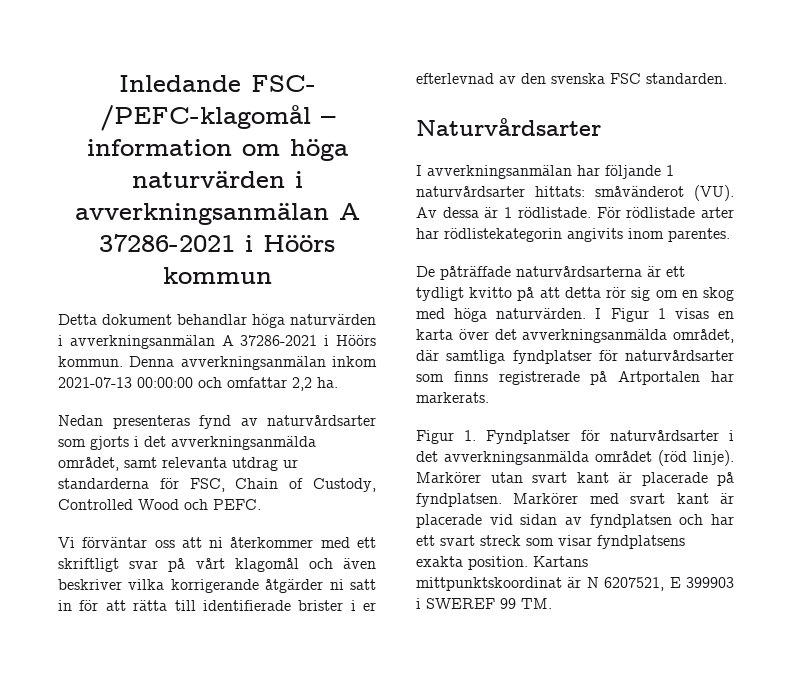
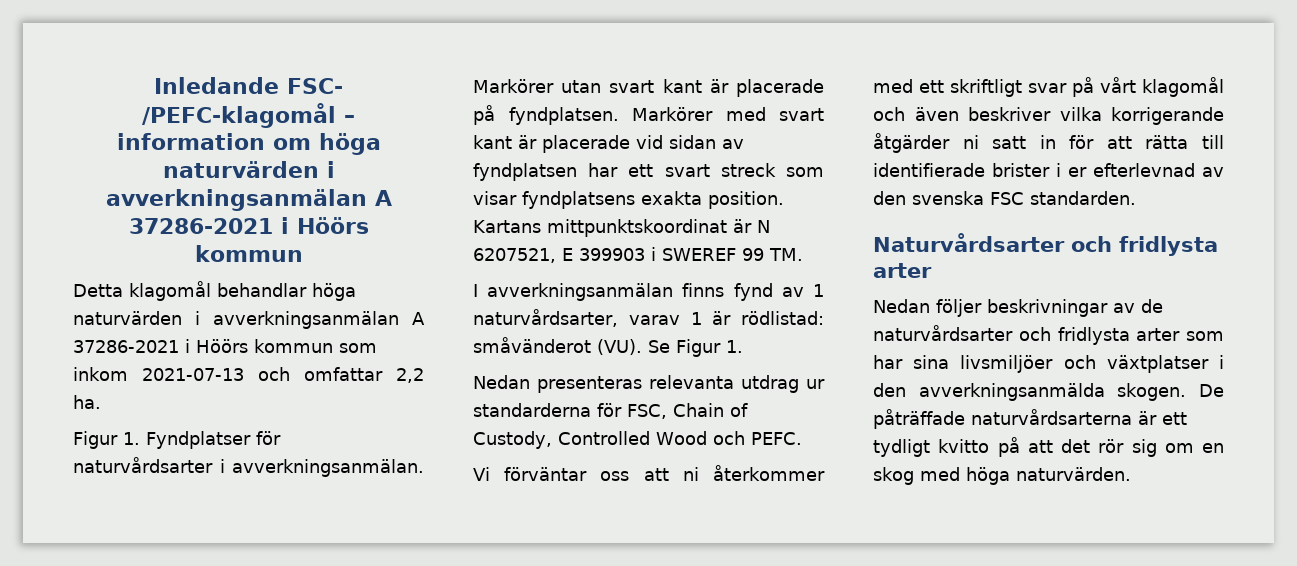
[102,314,172,325] dokument -> [129,281,211,301] klagomål
[58,356,326,370] kommun. Denna avverkningsanmälan -> [254,339,377,353] kommun som
[137,377,193,388] 00:00:00 -> (244, 374) none
[58,415,376,429] [58,436,316,450] [58,457,157,471] Nedan presenteras fynd av naturvårdsarter som gjorts i det avverkningsanmälda området, samt -> [73,431,281,449] [73,457,424,477] [473,79,824,97] [473,105,824,125] [473,135,744,153] [473,163,824,181] [473,191,784,209] [473,219,770,237] [473,247,803,263] [473,283,824,301] [473,309,824,327] [473,337,743,357] [473,375,642,393] Figur 1. Fyndplatser för naturvårdsarter i avverkningsanmälan. Markörer utan svart kant är placerade på fyndplatsen. Markörer med svart kant är placerade vid sidan av fyndplatsen har ett svart streck som visar fyndplatsens exakta position. Kartans mittpunktskoordinat är N 6207521, E 399903 i SWEREF 99 TM. // I avverkningsanmälan finns fynd av 1 naturvårdsarter, varav 1 är rödlistad: småvänderot (VU). Se Figur 1. // Nedan presenteras
[416,165,674,179] [416,185,734,201] [416,207,734,218] [416,228,730,242] // I avverkningsanmälan har följande 1 naturvårdsarter hittats: småvänderot (VU). Av dessa är 1 rödlistade. För rödlistade arter har rödlistekategorin angivits inom parentes. // -> [1071,236,1218,256] [873,263,932,278] [873,299,1163,317] [873,325,1224,345] [873,355,1224,373] [873,383,1187,401] och fridlysta arter // Nedan följer beskrivningar av de naturvårdsarter och fridlysta arter som har sina livsmiljöer och växtplatser i den avverkningsanmälda skogen.
[564,287,601,298] detta -> [1061,439,1090,453] det
[595,308,734,322] [416,329,734,343] [416,350,734,364] [416,371,734,385] [416,392,489,403] [416,430,734,444] [416,450,734,466] [416,472,734,486] [416,493,734,507] [416,514,734,528] [416,535,685,549] [416,556,588,570] [416,577,734,591] [416,598,552,609] I Figur 1 visas en karta över det avverkningsanmälda området, där samtliga fyndplatser för naturvårdsarter som finns registrerade på Artportalen har markerats. // Figur 1. Fyndplatser för naturvårdsarter i det avverkningsanmälda området (röd linje). Markörer utan svart kant är placerade på fyndplatsen. Markörer med svart kant är placerade vid sidan av fyndplatsen och har ett svart streck som visar fyndplatsens exakta position. Kartans mittpunktskoordinat är N 6207521, E 399903 i SWEREF 99 TM. -> (1131, 474) none

